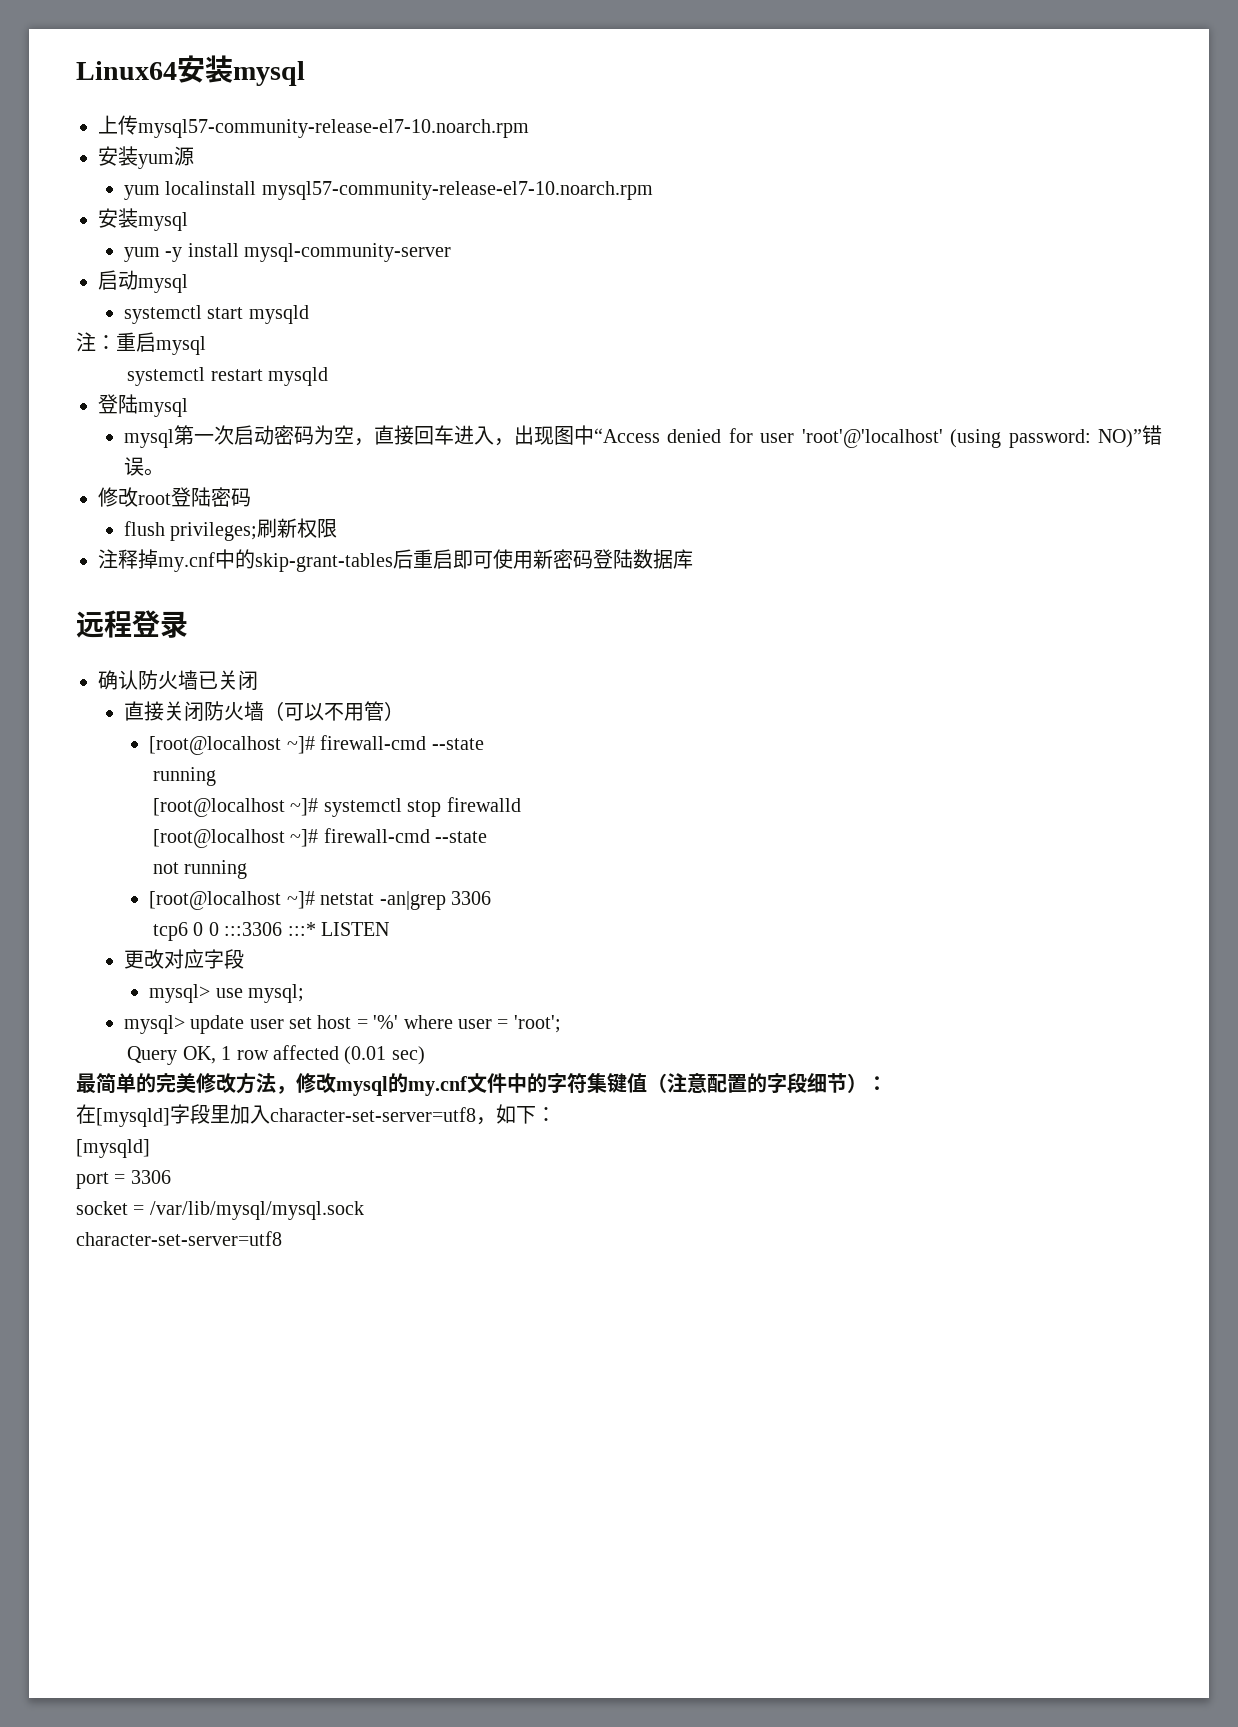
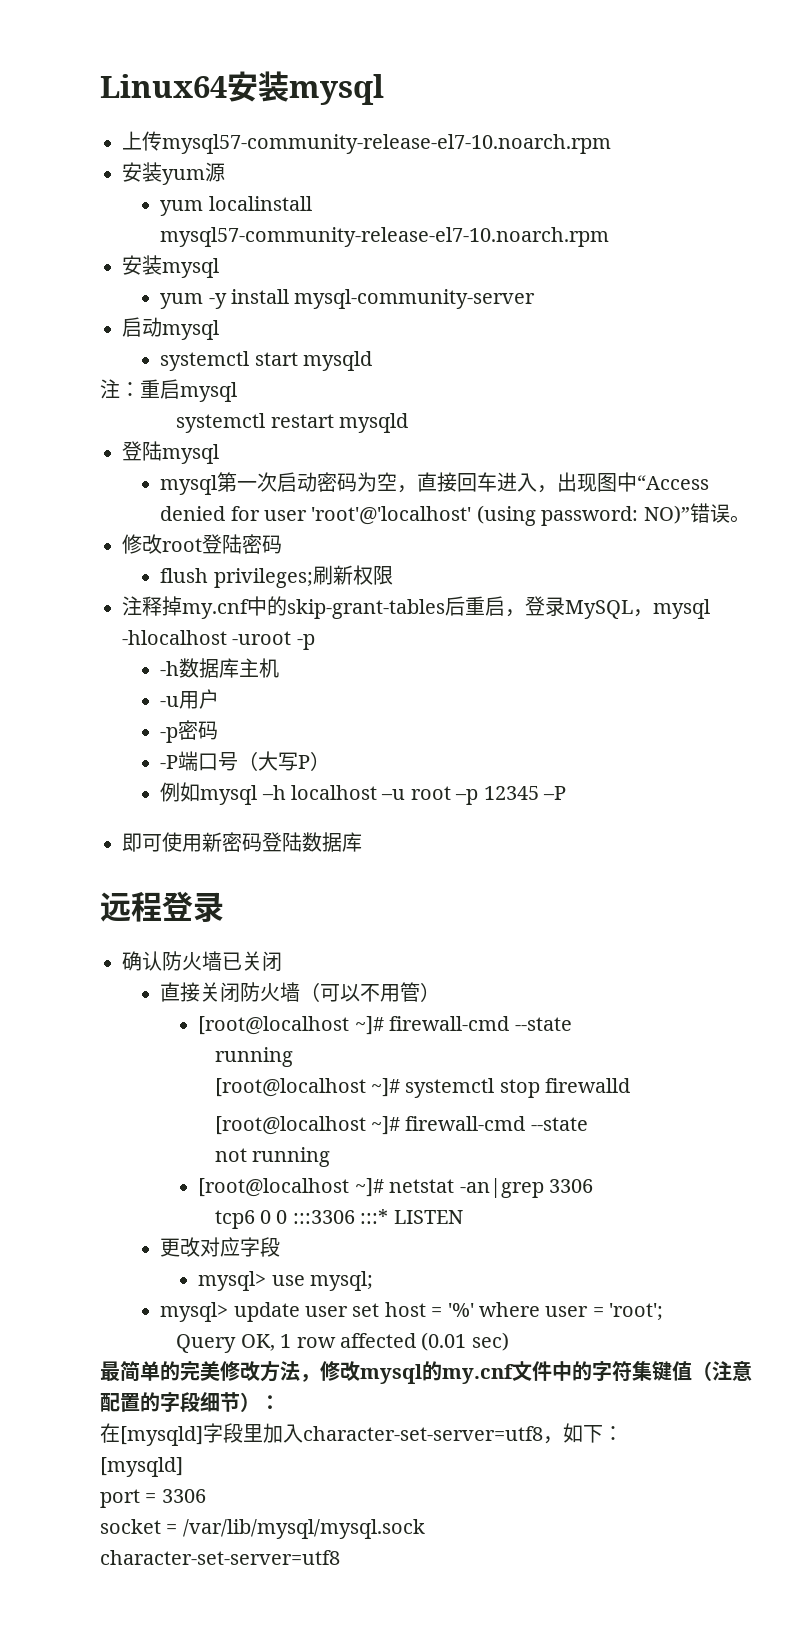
(453, 559) none -> [505,596,710,619] [122,630,315,650] [160,658,280,678] [160,689,220,709] [160,720,219,743] [160,751,331,771] [160,782,566,805] ，登录MySQL，mysql -hlocalhost -uroot -p // -h数据库主机 // -u用户 // -p密码 // -P端口号（大写P） // 例如mysql –h localhost –u root –p 12345 –P //

